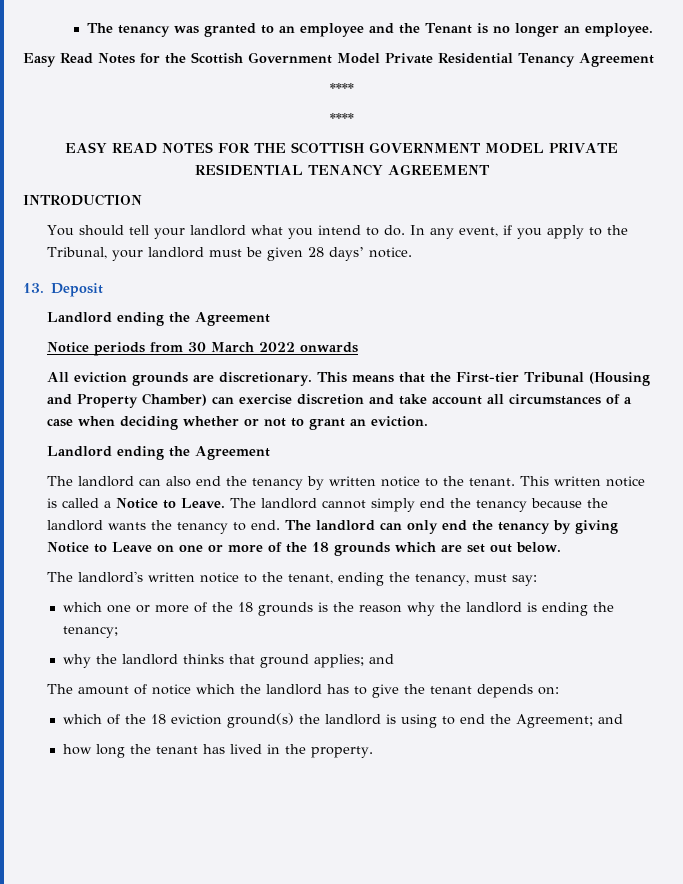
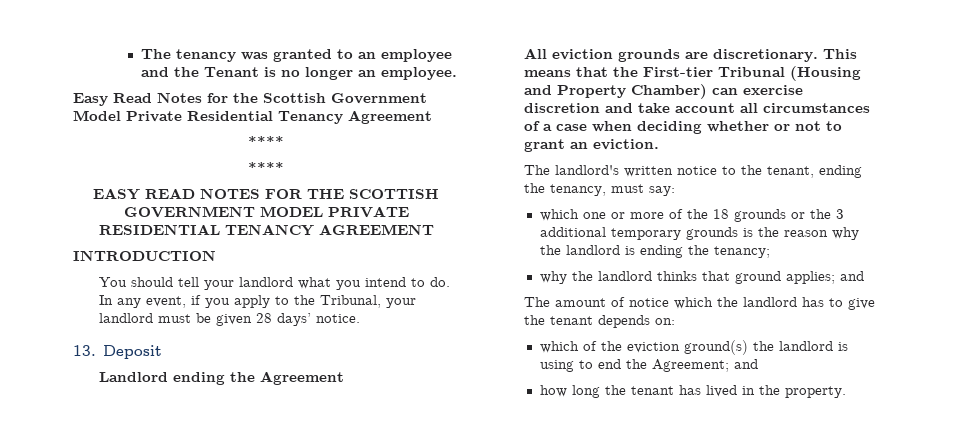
[47,342,359,356] // Notice periods from 30 March 2022 onwards -> (345, 378) none
[47,446,271,460] [47,476,646,490] [47,498,609,512] [47,520,619,534] [47,542,562,556] // Landlord ending the Agreement // The landlord can also end the tenancy by written notice to the tenant. This written notice is called a Notice to Leave. The landlord cannot simply end the tenancy because the landlord wants the tenancy to end. The landlord can only end the tenancy by giving Notice to Leave on one or more of the 18 grounds which are set out below. -> (660, 144) none
(313, 609) none -> [791,209,845,219] [540,227,739,240] or the 3 additional temporary grounds
[150,714,166,724] 18 -> (623, 346) none

